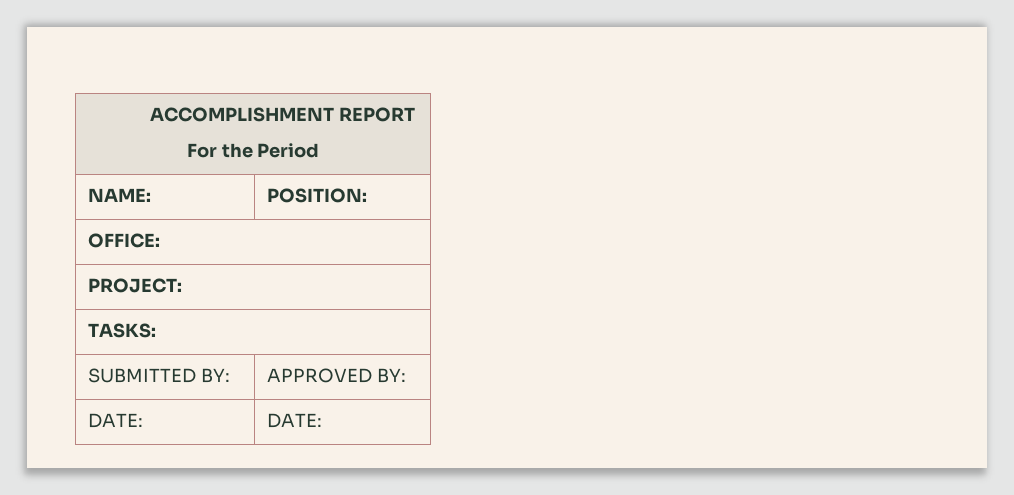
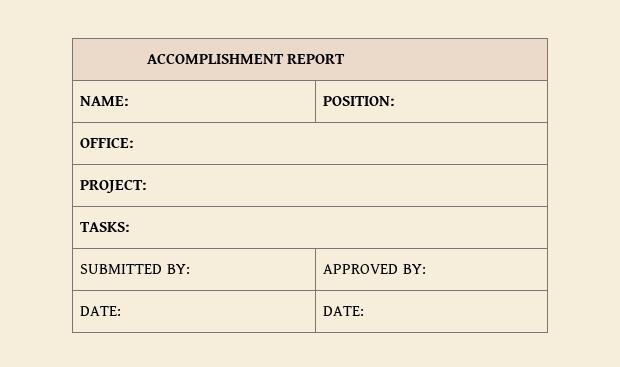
[186,143,320,158] // For the Period -> (346, 59) none

